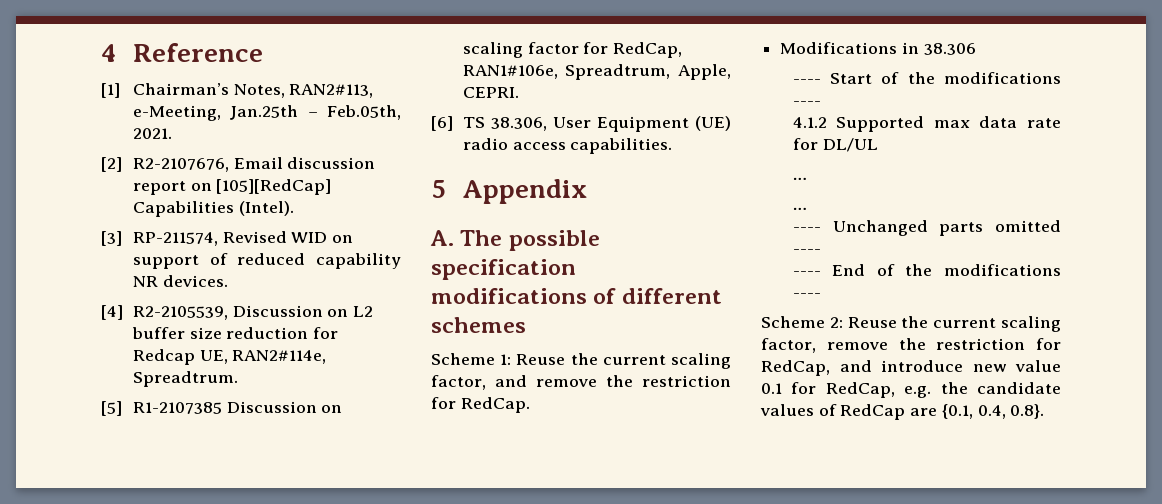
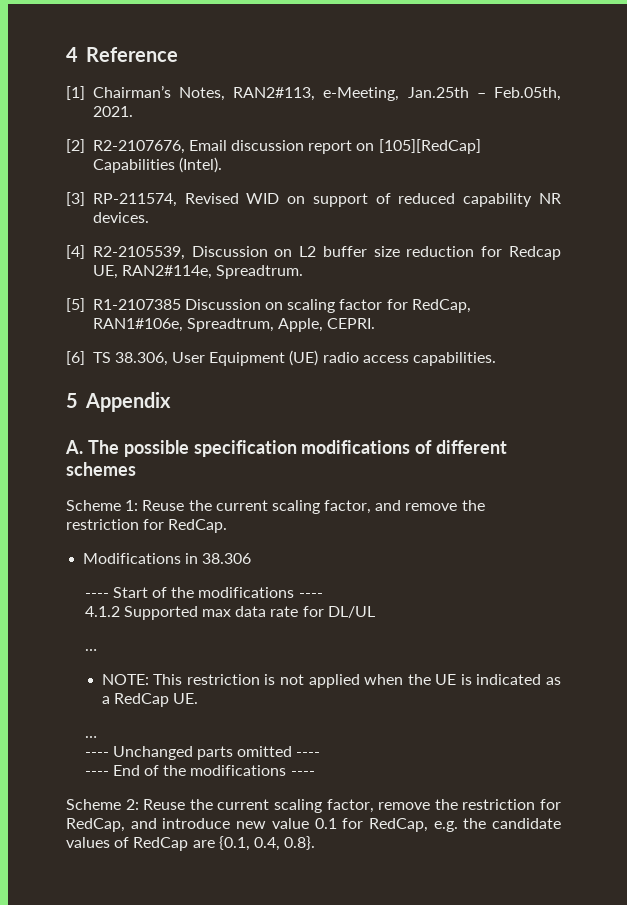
(807, 178) none -> [101,674,562,688] [101,693,199,707] // NOTE: This restriction is not applied when the UE is indicated as a RedCap UE.

